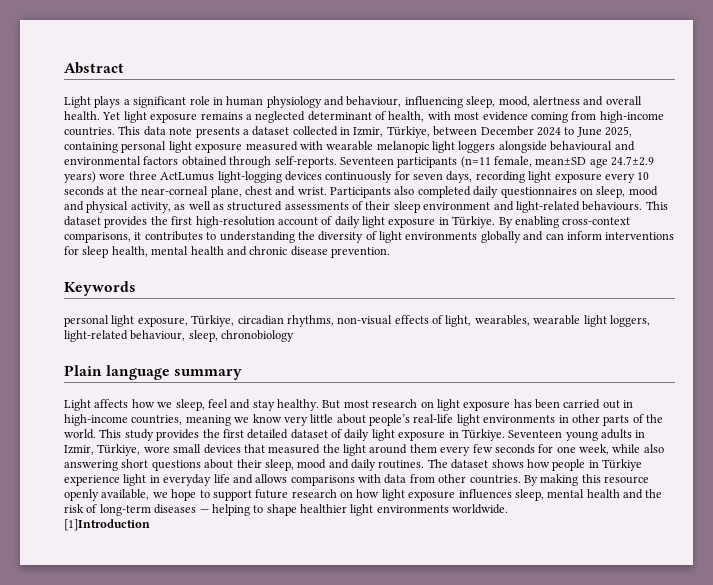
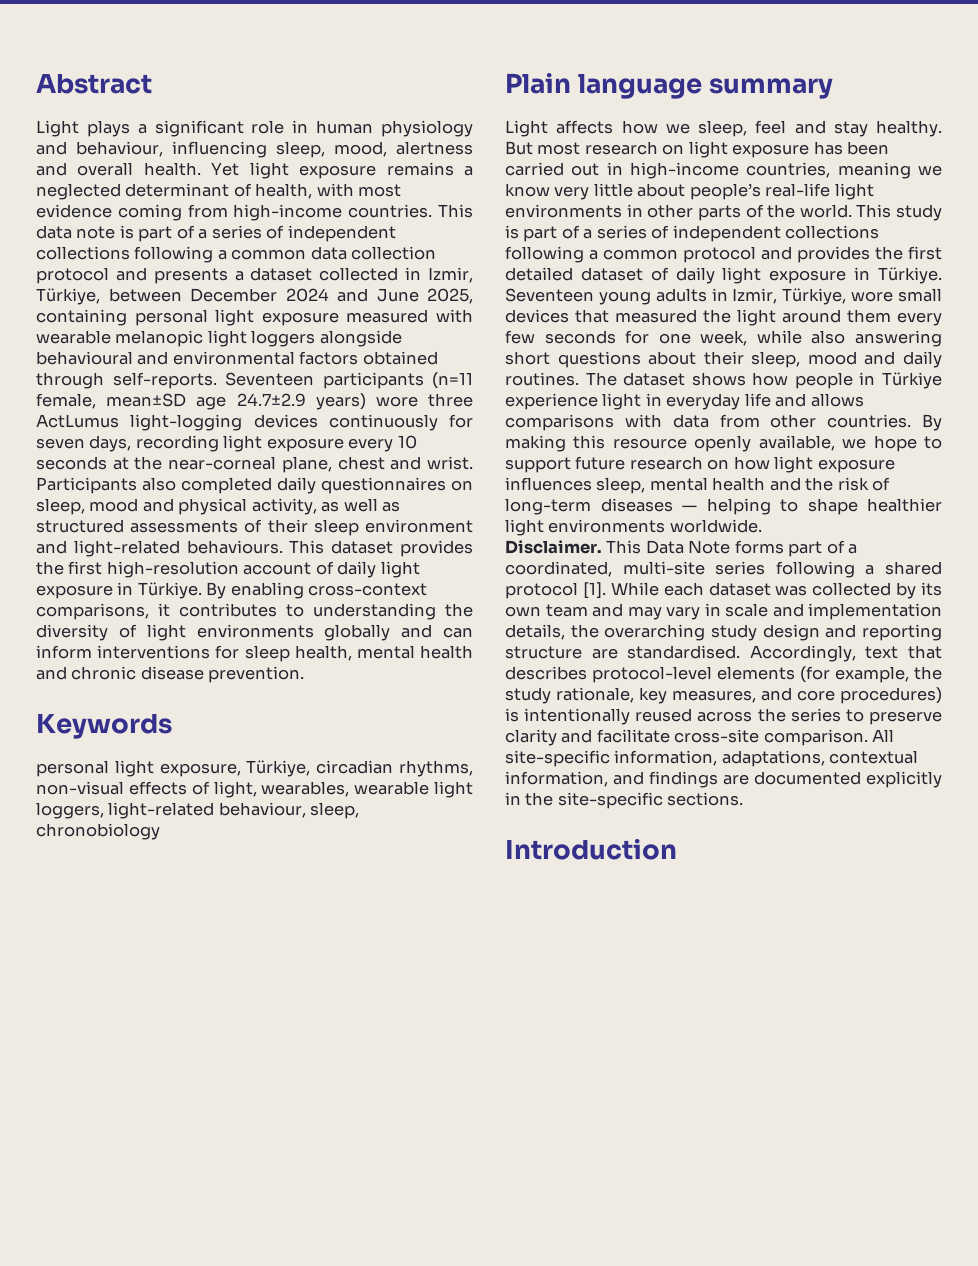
(193, 131) none -> [119,225,396,242] [36,246,437,263] [36,267,147,284] is part of a series of independent collections following a common data collection protocol and
[564,127,575,135] to -> [337,288,368,302] and
(154, 435) none -> [505,225,880,242] [505,246,792,263] is part of a series of independent collections following a common protocol and
[64,519,150,531] [1]Introduction -> [505,540,858,557] [505,561,943,578] [505,582,942,599] [505,603,942,620] [505,624,942,641] [505,645,942,662] [505,666,942,683] [505,687,942,704] [505,708,942,725] [505,729,895,746] [505,750,919,767] [505,771,942,788] [505,792,744,809] [505,839,677,860] Disclaimer. This Data Note forms part of a coordinated, multi-site series following a shared protocol [1]. While each dataset was collected by its own team and may vary in scale and implementation details, the overarching study design and reporting structure are standardised. Accordingly, text that describes protocol-level elements (for example, the study rationale, key measures, and core procedures) is intentionally reused across the series to preserve clarity and facilitate cross-site comparison. All site-specific information, adaptations, contextual information, and findings are documented explicitly in the site-specific sections. // Introduction

